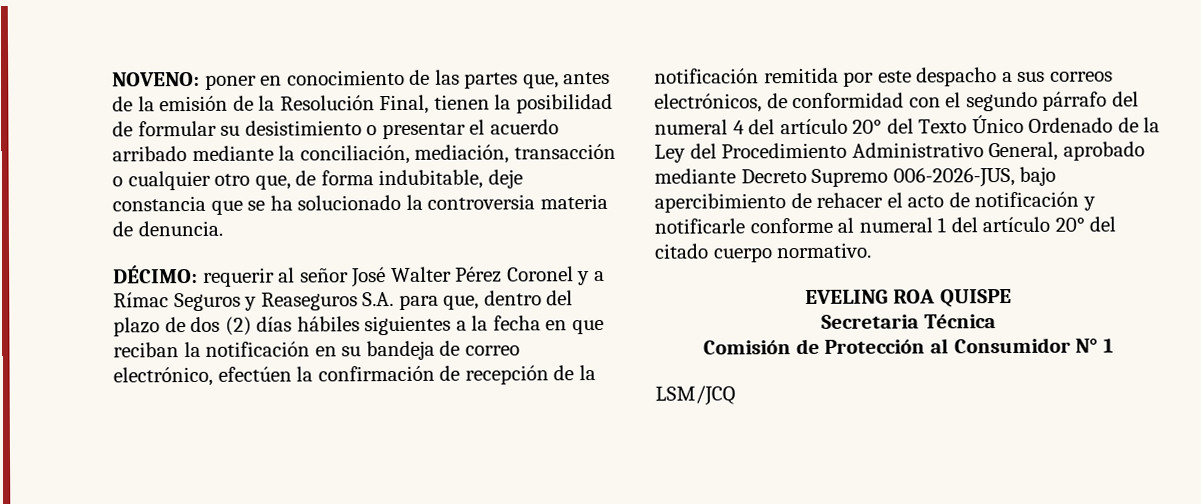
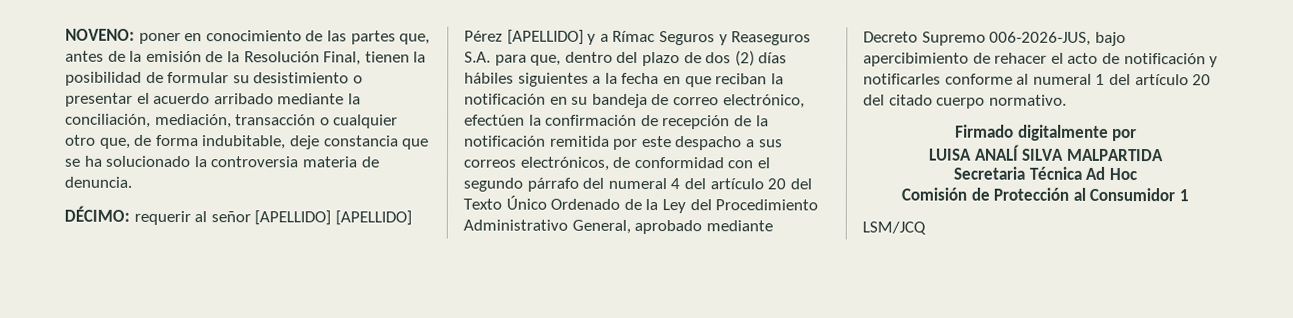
[351,266,574,288] José Walter Pérez Coronel -> [254,210,412,226] [464,29,584,45] [APELLIDO] [APELLIDO] Pérez [APELLIDO]
[852,119,883,134] 20° -> [767,178,787,190] 20
[654,218,745,234] notificarle -> [863,73,941,85] notificarles
[1054,217,1085,232] 20° -> [1192,74,1212,86] 20
[805,288,1012,308] EVELING ROA QUISPE -> [954,124,1138,142] [928,144,1164,162] Firmado digitalmente por // LUISA ANALÍ SILVA MALPARTIDA
(996, 321) none -> [1085,166,1137,181] Ad Hoc
[1075,338,1099,353] N° -> (1176, 194) none

